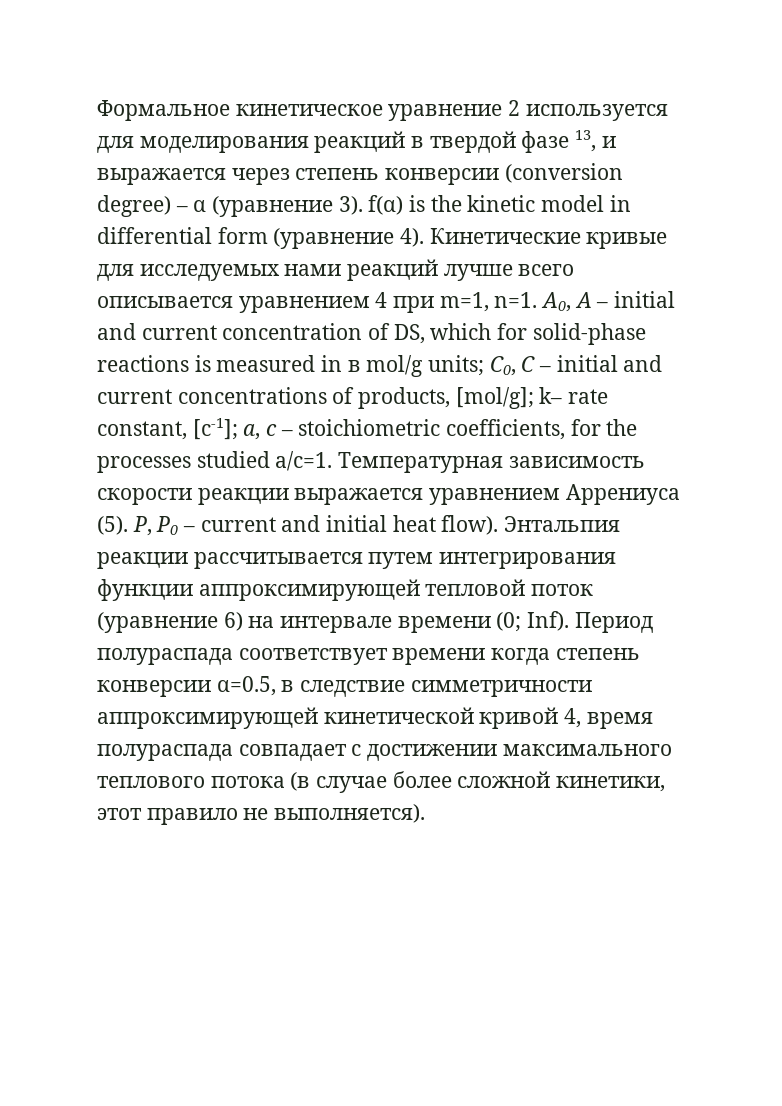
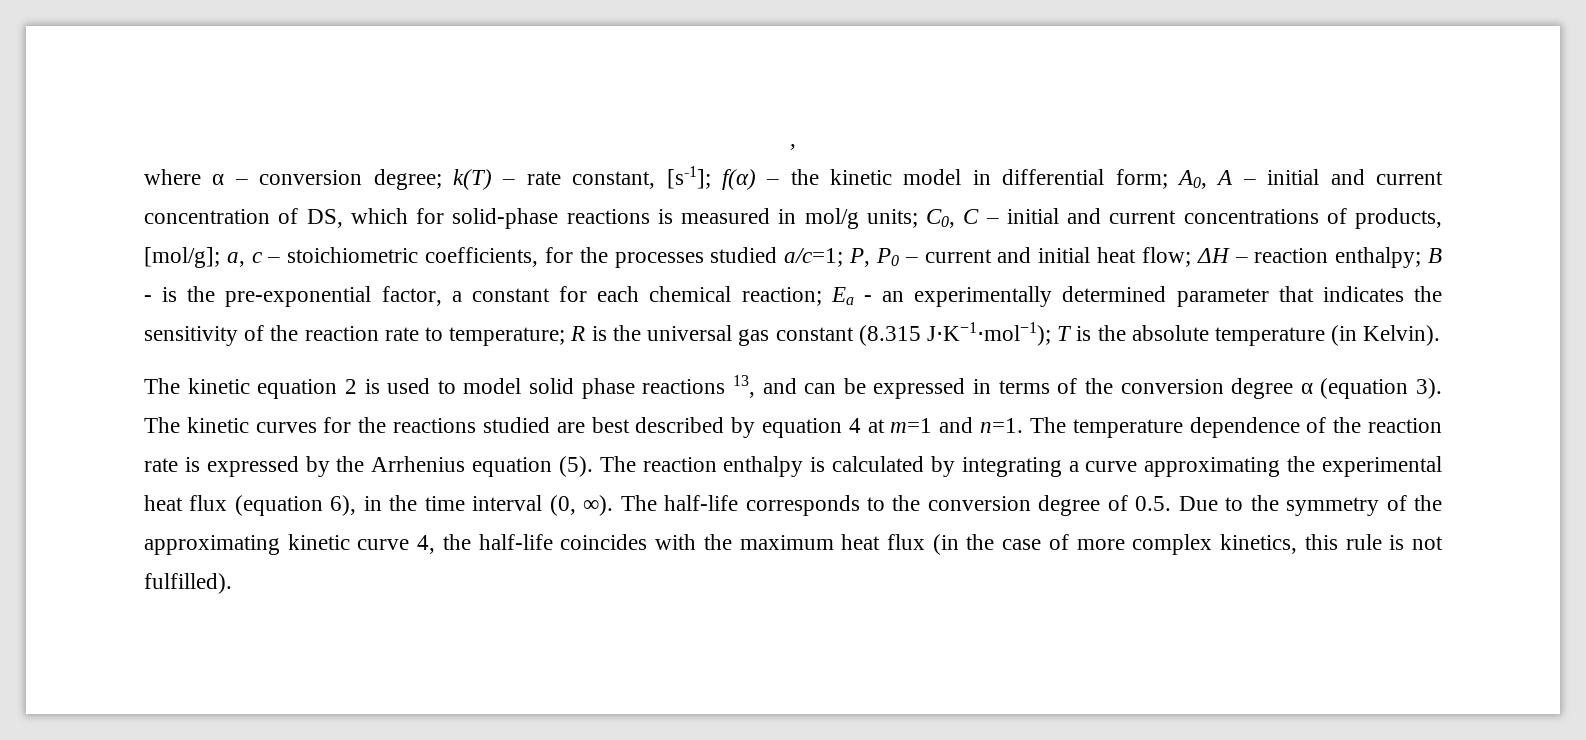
[97,100,668,121] [97,130,616,153] [97,163,623,185] [97,195,426,217] Формальное кинетическое уравнение 2 используется для моделирования реакций в твердой фазе 13, и выражается через степень конверсии (conversion degree) – α (уравнение 3). f(α) is -> [790,144,796,150] [144,166,780,190] , // where α – conversion degree; k(T) – rate constant, [s-1]; f(α) –
[217,227,668,249] [97,259,575,281] [97,292,538,313] form (уравнение 4). Кинетические кривые для исследуемых нами реакций лучше всего описывается уравнением 4 при m=1, n=1. -> [1115,169,1168,189] form;
[347,360,361,372] в -> (797, 216) none
[539,387,609,404] [97,418,238,440] k– rate constant, [c-1]; -> (220, 257) none
[275,451,645,473] [97,484,680,505] [97,516,128,535] a/c=1. Температурная зависимость скорости реакции выражается уравнением Аррениуса (5). -> [784,248,844,267] a/c=1;
[441,515,621,535] [97,552,617,569] [97,579,594,601] [97,611,653,633] [97,648,640,665] [97,676,592,697] [97,707,653,729] [97,744,672,761] [97,771,666,793] [97,804,426,825] flow). Энтальпия реакции рассчитывается путем интегрирования функции аппроксимирующей тепловой поток (уравнение 6) на интервале времени (0; Inf). Период полураспада соответствует времени когда степень конверсии α=0.5, в следствие симметричности аппроксимирующей кинетической кривой 4, время полураспада совпадает с достижении максимального теплового потока (в случае более сложной кинетики, этот правило не выполняется). -> [1141,247,1443,268] [144,286,1442,307] [144,322,1441,346] [144,375,1442,399] [144,417,1442,438] [144,456,1443,477] [144,495,1442,516] [144,534,1444,555] [144,573,232,594] flow; ΔH – reaction enthalpy; B - is the pre-exponential factor, a constant for each chemical reaction; Ea - an experimentally determined parameter that indicates the sensitivity of the reaction rate to temperature; R is the universal gas constant (8.315 J⋅K−1⋅mol−1); T is the absolute temperature (in Kelvin). // The kinetic equation 2 is used to model solid phase reactions 13, and can be expressed in terms of the conversion degree α (equation 3). The kinetic curves for the reactions studied are best described by equation 4 at m=1 and n=1. The temperature dependence of the reaction rate is expressed by the Arrhenius equation (5). The reaction enthalpy is calculated by integrating a curve approximating the experimental heat flux (equation 6), in the time interval (0, ∞). The half-life corresponds to the conversion degree of 0.5. Due to the symmetry of the approximating kinetic curve 4, the half-life coincides with the maximum heat flux (in the case of more complex kinetics, this rule is not fulfilled).

